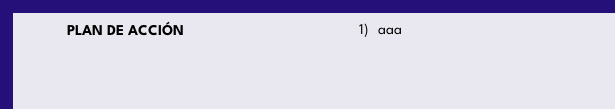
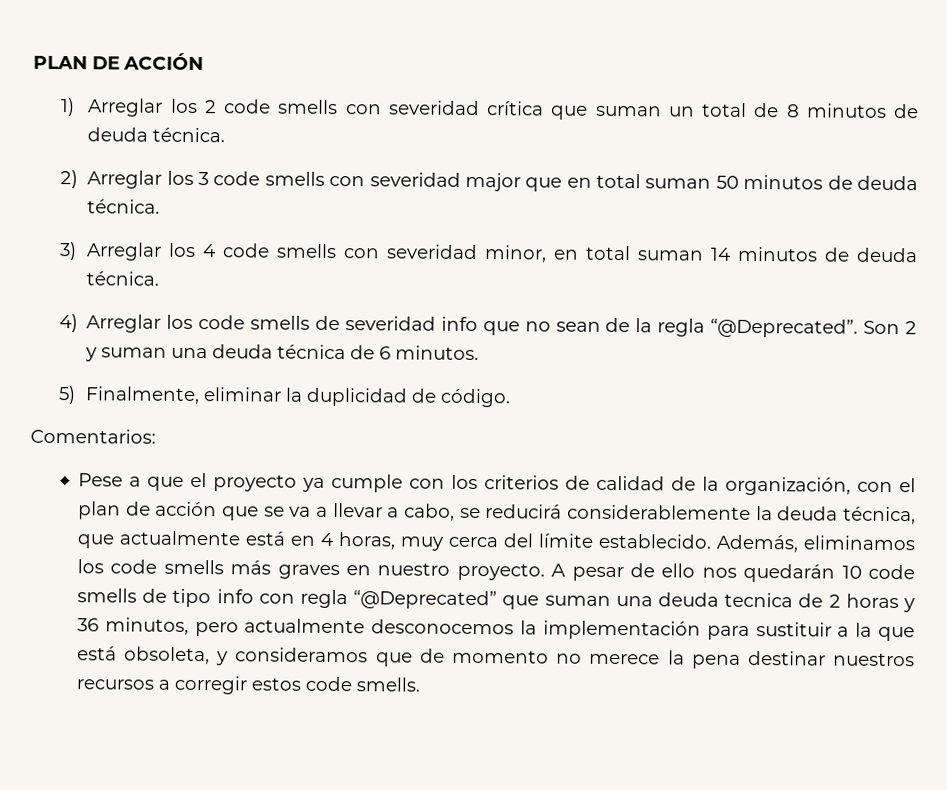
[378,27,403,35] aaa -> [87,98,920,120] [87,127,226,143] [59,170,919,192] [87,199,161,214] [58,242,918,263] [86,271,160,286] [58,314,917,338] [85,344,480,362] [57,386,512,408] [30,428,156,444] [77,472,917,496] [77,501,916,525] [76,530,916,553] [76,559,916,583] [76,588,915,613] [76,617,916,642] [76,646,915,669] [75,675,420,695] Arreglar los 2 code smells con severidad crítica que suman un total de 8 minutos de deuda técnica. // 2) Arreglar los 3 code smells con severidad major que en total suman 50 minutos de deuda técnica. // 3) Arreglar los 4 code smells con severidad minor, en total suman 14 minutos de deuda técnica. // 4) Arreglar los code smells de severidad info que no sean de la regla “@Deprecated”. Son 2 y suman una deuda técnica de 6 minutos. // 5) Finalmente, eliminar la duplicidad de código. // Comentarios: // Pese a que el proyecto ya cumple con los criterios de calidad de la organización, con el plan de acción que se va a llevar a cabo, se reducirá considerablemente la deuda técnica, que actualmente está en 4 horas, muy cerca del límite establecido. Además, eliminamos los code smells más graves en nuestro proyecto. A pesar de ello nos quedarán 10 code smells de tipo info con regla “@Deprecated” que suman una deuda tecnica de 2 horas y 36 minutos, pero actualmente desconocemos la implementación para sustituir a la que está obsoleta, y consideramos que de momento no merece la pena destinar nuestros recursos a corregir estos code smells.

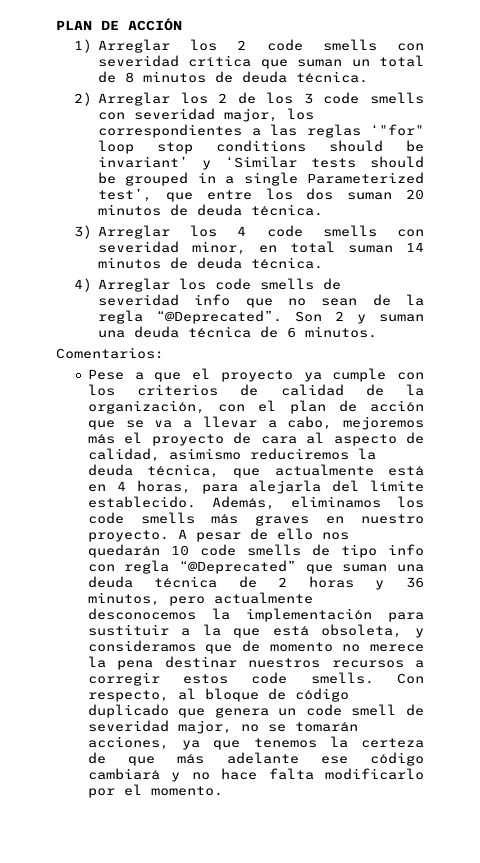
(194, 177) none -> [218,92,294,104] 2 de los
[464,172,739,192] major que en total suman 50 -> [224,108,315,122] [98,124,425,138] [98,140,425,154] [98,156,425,170] [98,172,425,186] [98,188,424,202] major, los correspondientes a las reglas ‘"for" loop stop conditions should be invariant’ y ‘Similar tests should be grouped in a single Parameterized test’, que entre los dos suman 20
[57,386,512,408] // 5) Finalmente, eliminar la duplicidad de código. -> (378, 332) none
[459,504,751,520] se reducirá considerablemente -> [343,416,424,430] [87,432,424,446] [87,448,349,462] mejoremos más el proyecto de cara al aspecto de calidad, asimismo reduciremos
[399,536,498,551] muy cerca -> [201,480,321,494] para alejarla
[724,592,794,608] tecnica -> [154,576,218,588] técnica
(420, 684) none -> [397,673,424,684] [87,688,349,702] [87,704,424,718] [87,720,358,734] [87,736,424,750] [87,752,424,766] [87,768,424,782] [87,784,223,798] Con respecto, al bloque de código duplicado que genera un code smell de severidad major, no se tomarán acciones, ya que tenemos la certeza de que más adelante ese código cambiará y no hace falta modificarlo por el momento.

